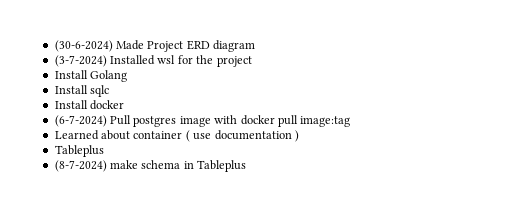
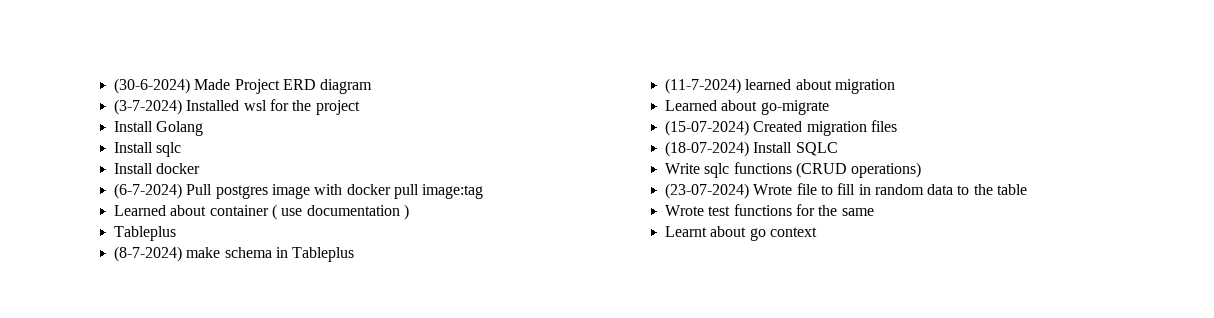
(247, 166) none -> [664,78,895,94] [664,100,829,115] [664,120,897,136] [664,141,838,157] [664,162,922,178] [664,183,1028,199] [664,204,874,216] [664,226,817,241] // (11-7-2024) learned about migration // Learned about go-migrate // (15-07-2024) Created migration files // (18-07-2024) Install SQLC // Write sqlc functions (CRUD operations) // (23-07-2024) Wrote file to fill in random data to the table // Wrote test functions for the same // Learnt about go context

